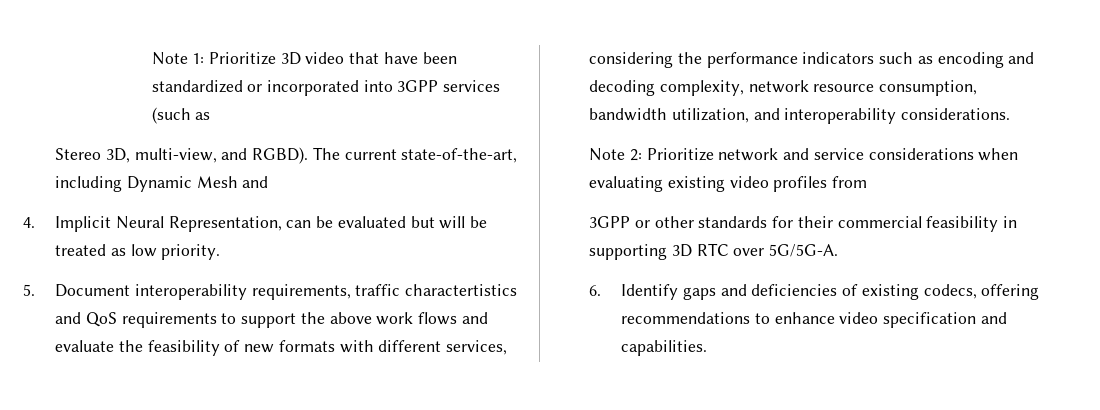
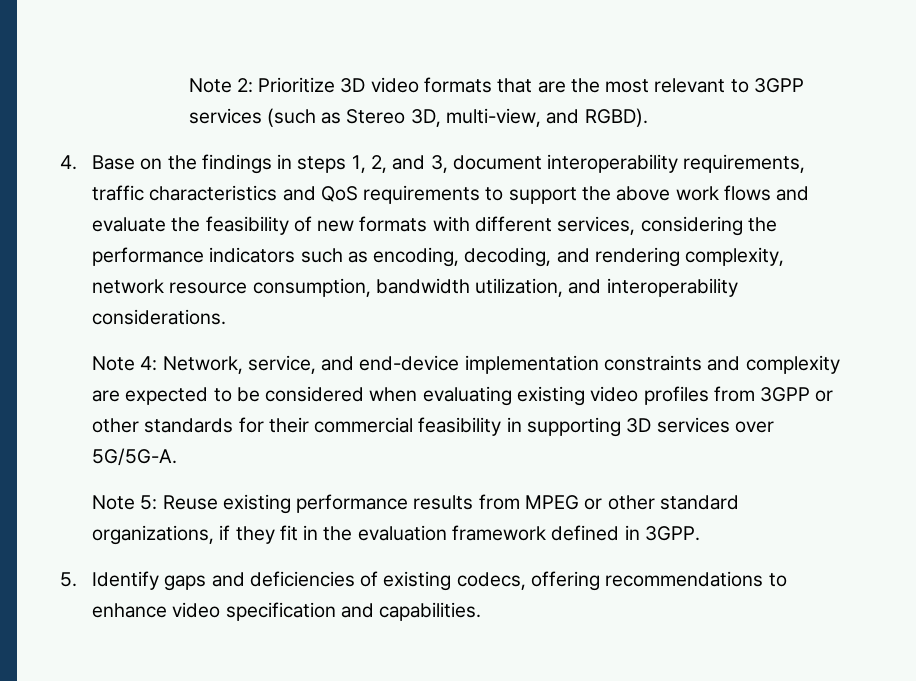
[151,52,205,65] Note 1: -> [188,78,253,93] Note 2:
[349,52,457,64] [151,80,393,96] that have been standardized or incorporated into -> [423,77,749,93] formats that are the most relevant to
(211, 116) // -> (342, 118) none
[312,147,518,163] [55,176,269,192] [23,216,487,232] [55,244,221,260] [23,284,131,297] The current state-of-the-art, including Dynamic Mesh and // 4. Implicit Neural Representation, can be evaluated but will be treated as low priority. // 5. Document -> [60,154,542,174] // 4. Base on the findings in steps 1, 2, and 3, document
[405,284,518,296] charactertistics -> [149,185,278,201] characteristics
[937,52,1035,68] [589,80,656,96] encoding and decoding -> [373,247,681,267] encoding, decoding, and rendering
[629,148,974,161] 2: Prioritize network and service considerations -> [140,355,840,374] [92,386,365,405] 4: Network, service, and end-device implementation constraints and complexity are expected to be considered
(868, 182) // -> (755, 394) none
[696,243,729,256] RTC -> [656,417,730,433] services
[589,285,602,296] 6. -> [92,494,739,514] [92,525,700,545] [60,572,77,587] Note 5: Reuse existing performance results from MPEG or other standard organizations, if they fit in the evaluation framework defined in 3GPP. // 5.

